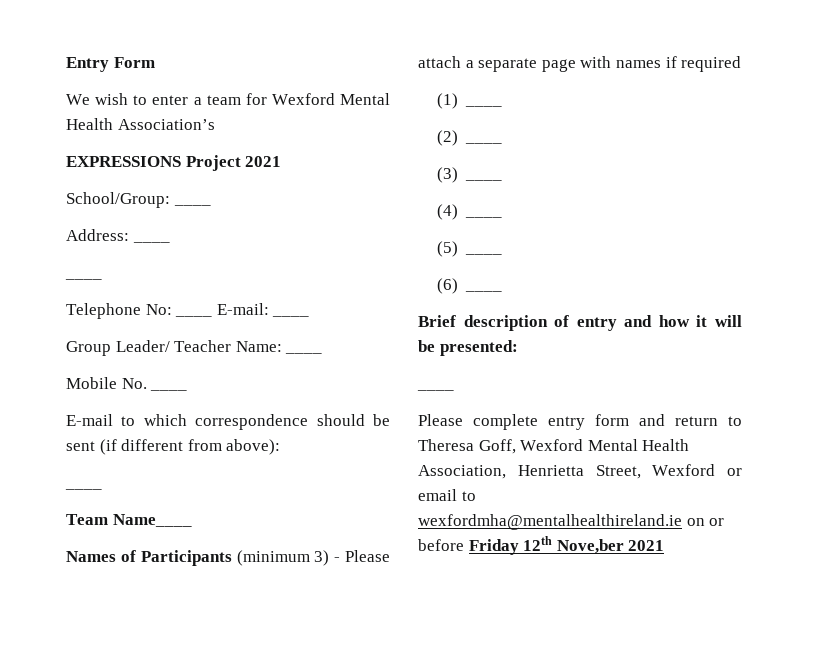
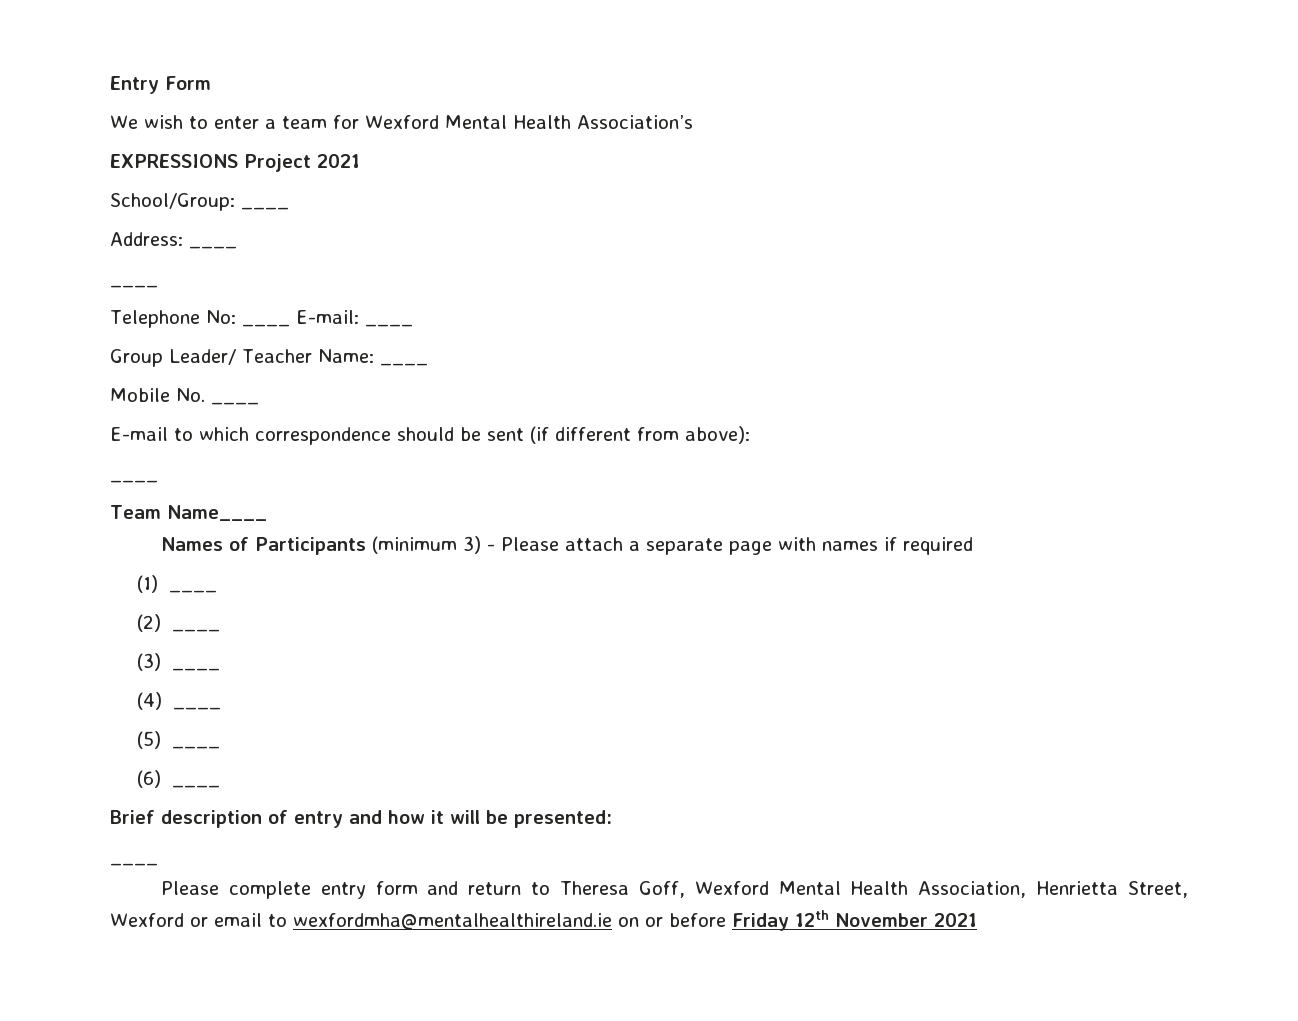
[556,539,624,554] Nove,ber -> [834,913,928,927] November

